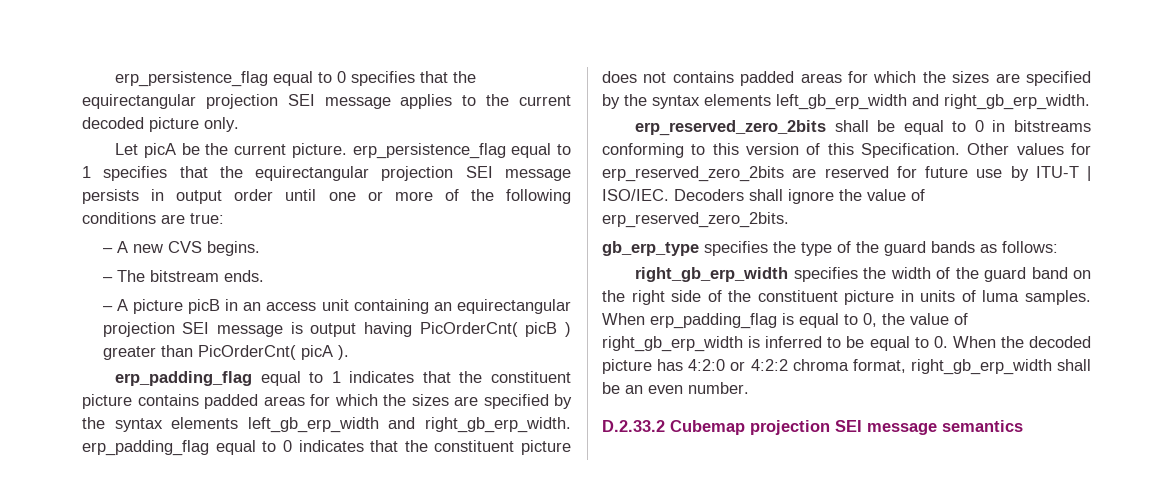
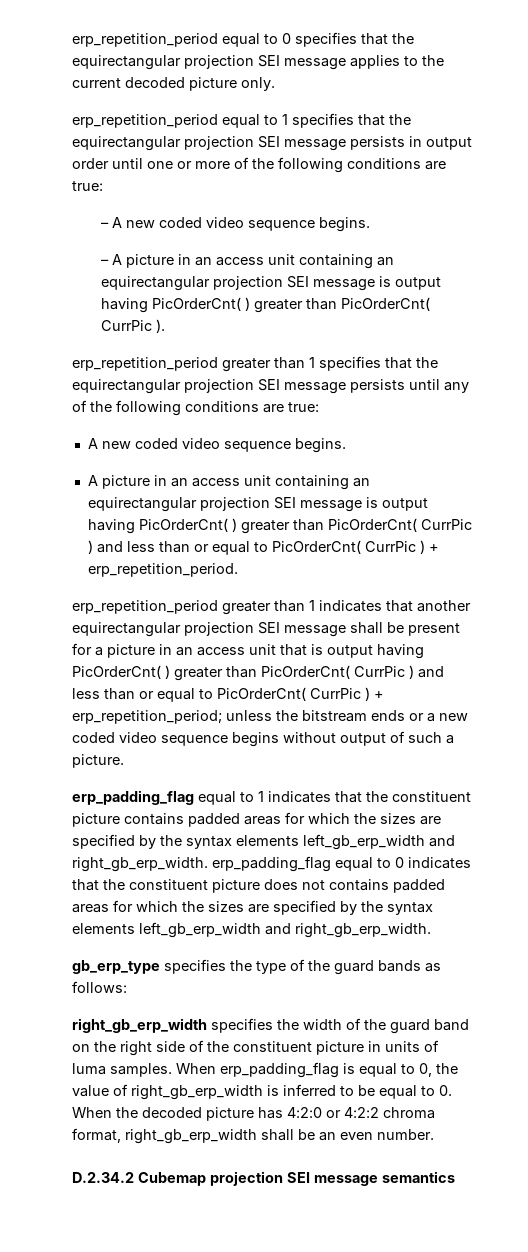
[115,71,269,87] erp_persistence_flag -> [72,33,218,47] erp_repetition_period
[115,143,506,159] Let picA be the current picture. erp_persistence_flag -> [72,114,218,128] erp_repetition_period
[167,241,260,256] [102,270,264,282] CVS begins. // – The bitstream ends. -> [158,217,370,232] coded video sequence begins.
[188,299,221,314] picB -> (174, 261) none
[525,322,572,337] [102,345,333,360] picB ) greater than PicOrderCnt( picA -> [244,297,430,313] [100,320,152,331] ) greater than PicOrderCnt( CurrPic
(349, 352) none -> [72,356,438,372] [72,379,469,394] [72,400,319,416] [87,438,346,453] [87,475,370,490] [87,497,428,512] [87,518,472,534] [87,540,439,555] [87,563,238,577] [72,600,471,615] [72,622,460,637] [72,643,424,659] [72,665,444,681] [72,687,384,702] [72,710,468,724] [72,731,454,747] [72,754,124,768] // erp_repetition_period greater than 1 specifies that the equirectangular projection SEI message persists until any of the following conditions are true: // A new coded video sequence begins. // A picture in an access unit containing an equirectangular projection SEI message is output having PicOrderCnt( ) greater than PicOrderCnt( CurrPic ) and less than or equal to PicOrderCnt( CurrPic ) + erp_repetition_period. // erp_repetition_period greater than 1 indicates that another equirectangular projection SEI message shall be present for a picture in an access unit that is output having PicOrderCnt( ) greater than PicOrderCnt( CurrPic ) and less than or equal to PicOrderCnt( CurrPic ) + erp_repetition_period; unless the bitstream ends or a new coded video sequence begins without output of such a picture.
[635,120,1091,136] [602,143,1091,158] [602,166,1091,182] [602,189,925,204] [602,212,789,228] // erp_reserved_zero_2bits shall be equal to 0 in bitstreams conforming to this version of this Specification. Other values for erp_reserved_zero_2bits are reserved for future use by ITU-T | ISO/IEC. Decoders shall ignore the value of erp_reserved_zero_2bits. -> (431, 930) none
[602,420,665,432] D.2.33.2 -> [72,1172,134,1183] D.2.34.2

